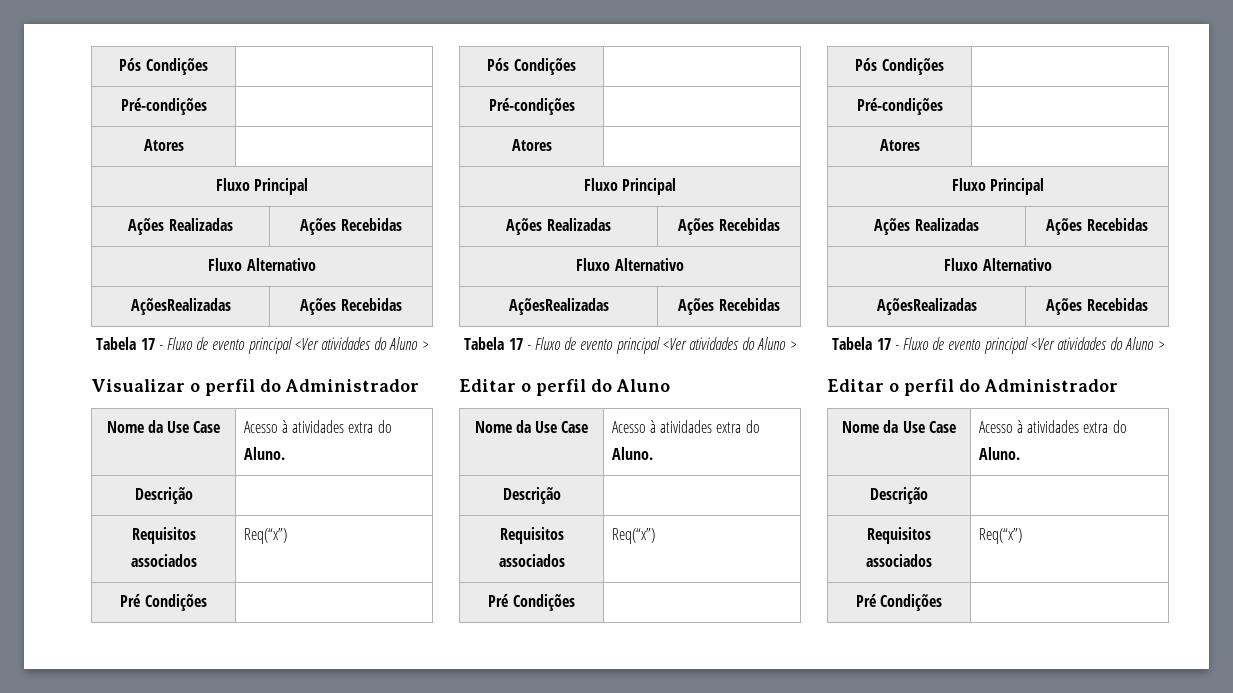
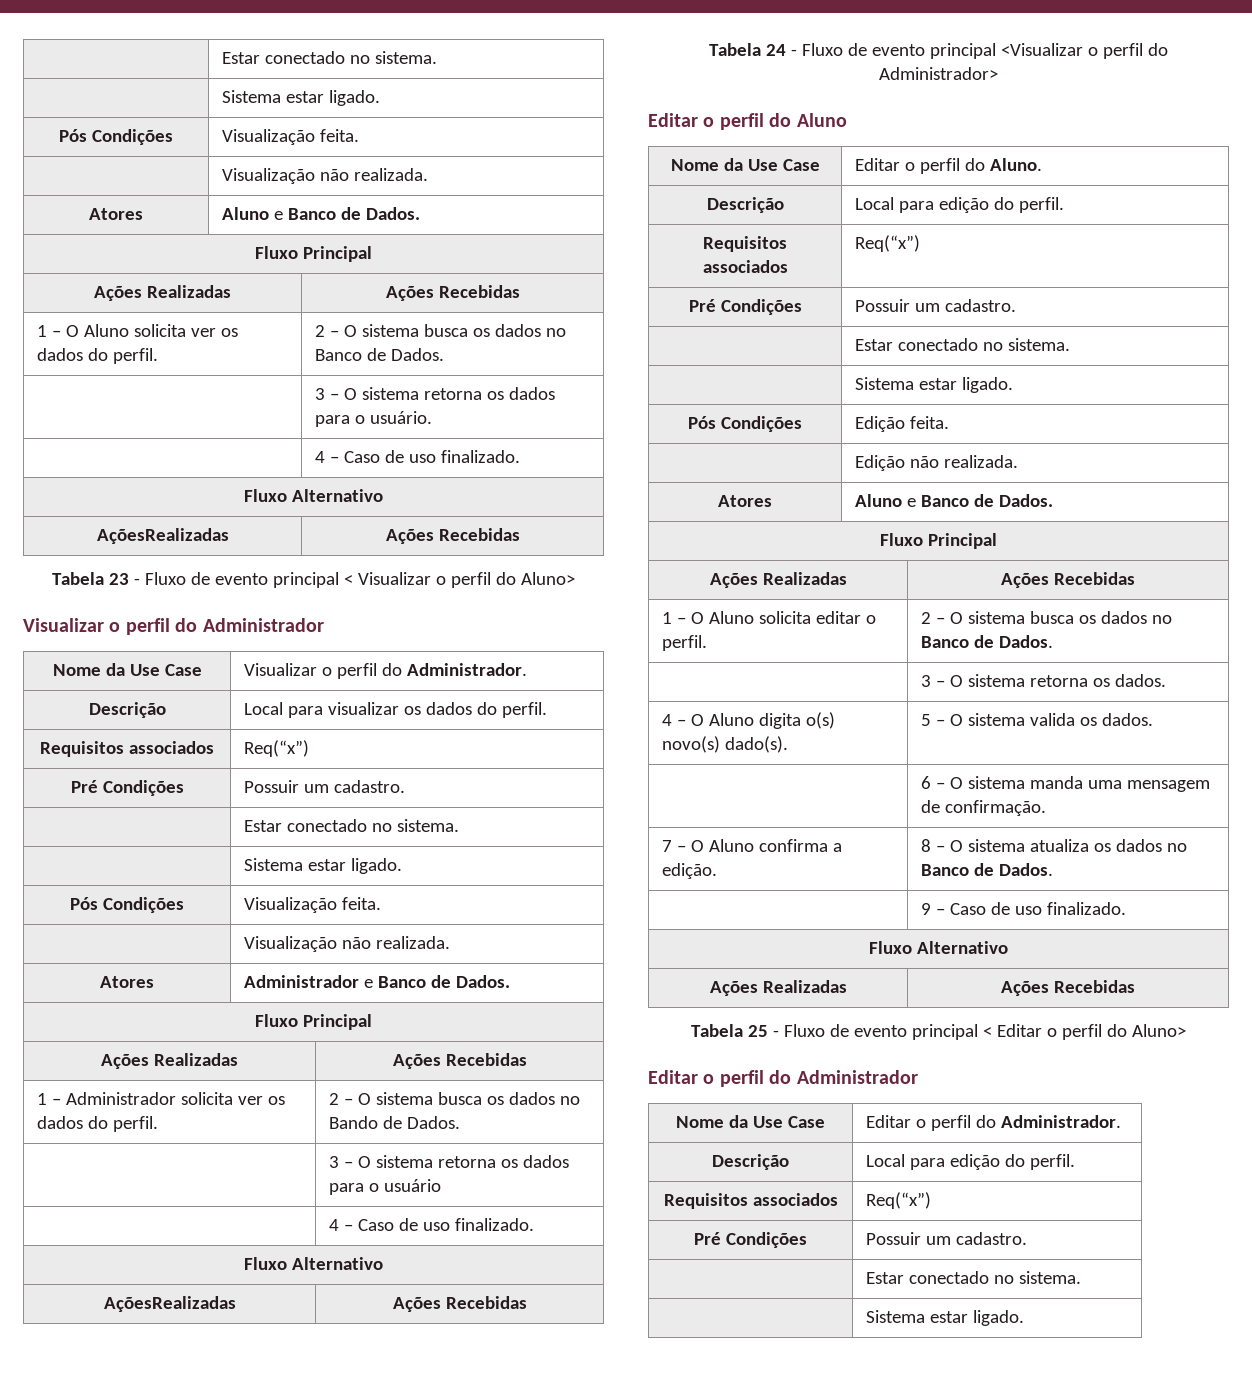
[119,58,208,75] [120,98,207,115] [143,139,184,151] [215,178,309,195] [128,218,233,235] [300,218,402,235] [208,258,316,271] [130,298,231,315] [300,298,402,315] [96,337,429,354] Pós Condições | // Pré-condições | // Atores | // Fluxo Principal // Ações Realizadas | Ações Recebidas // Fluxo Alternativo // AçõesRealizadas | Ações Recebidas // Tabela 17 - Fluxo de evento principal <Ver atividades do Aluno > -> [221,51,437,64] [221,90,380,106] [59,129,173,145] [221,129,359,145] [221,168,428,184] [89,208,143,220] [221,207,420,220] [255,246,372,262] [94,285,231,301] [385,285,520,301] [36,324,238,337] [36,348,158,364] [314,324,566,337] [314,348,444,361] [314,387,555,400] [314,411,432,427] [314,450,520,463] [244,489,383,502] [96,528,229,544] [385,528,520,544] [52,572,575,588] | Estar conectado no sistema. // | Sistema estar ligado. // Pós Condições | Visualização feita. // | Visualização não realizada. // Atores | Aluno e Banco de Dados. // Fluxo Principal // Ações Realizadas | Ações Recebidas // 1 – O Aluno solicita ver os dados do perfil. | 2 – O sistema busca os dados no Banco de Dados. // | 3 – O sistema retorna os dados para o usuário. // | 4 – Caso de uso finalizado. // Fluxo Alternativo // AçõesRealizadas | Ações Recebidas // Tabela 23 - Fluxo de evento principal < Visualizar o perfil do Aluno>
[243,420,392,433] [243,447,285,460] [134,487,193,504] [131,527,196,544] [130,554,197,567] [243,528,287,544] [120,594,207,611] [487,58,576,75] [488,98,575,115] [511,139,552,151] [583,178,677,195] [506,218,611,235] [678,218,780,235] [576,258,684,271] [508,298,609,315] [678,298,780,315] [464,337,797,354] Acesso à atividades extra do Aluno. // Descrição | // Requisitos associados | Req(“x”) // Pré Condições | // Pós Condições | // Pré-condições | // Atores | // Fluxo Principal // Ações Realizadas | Ações Recebidas // Fluxo Alternativo // AçõesRealizadas | Ações Recebidas // Tabela 17 - Fluxo de evento principal <Ver atividades do Aluno > -> [243,663,527,679] [88,702,166,718] [243,702,547,718] [40,741,214,757] [243,740,309,757] [70,780,184,796] [243,780,405,793] [243,819,459,832] [243,858,402,874] [70,897,184,913] [243,897,381,913] [243,936,450,952] [100,976,154,988] [243,975,510,988] [255,1014,372,1030] [101,1053,238,1069] [392,1053,527,1069] [36,1092,285,1105] [36,1116,158,1132] [328,1092,580,1105] [328,1116,460,1129] [328,1155,569,1168] [328,1179,441,1195] [328,1218,534,1231] [244,1257,383,1270] [103,1296,236,1312] [392,1296,527,1312] [709,43,1168,59] [879,67,998,80] Visualizar o perfil do Administrador. // Descrição | Local para visualizar os dados do perfil. // Requisitos associados | Req(“x”) // Pré Condições | Possuir um cadastro. // | Estar conectado no sistema. // | Sistema estar ligado. // Pós Condições | Visualização feita. // | Visualização não realizada. // Atores | Administrador e Banco de Dados. // Fluxo Principal // Ações Realizadas | Ações Recebidas // 1 – Administrador solicita ver os dados do perfil. | 2 – O sistema busca os dados no Bando de Dados. // | 3 – O sistema retorna os dados para o usuário // | 4 – Caso de uso finalizado. // Fluxo Alternativo // AçõesRealizadas | Ações Recebidas // Tabela 24 - Fluxo de evento principal <Visualizar o perfil do Administrador>
[611,420,760,433] [611,447,653,460] [502,487,561,504] [499,527,564,544] [498,554,565,567] [611,528,655,544] [488,594,575,611] [855,58,944,75] [856,98,943,115] [879,139,920,151] [951,178,1045,195] [874,218,979,235] [1046,218,1148,235] [944,258,1052,271] [876,298,977,315] [1046,298,1148,315] [832,337,1165,354] Acesso à atividades extra do Aluno. // Descrição | // Requisitos associados | Req(“x”) // Pré Condições | // Pós Condições | // Pré-condições | // Atores | // Fluxo Principal // Ações Realizadas | Ações Recebidas // Fluxo Alternativo // AçõesRealizadas | Ações Recebidas // Tabela 17 - Fluxo de evento principal <Ver atividades do Aluno > -> [854,158,1042,174] [706,197,784,213] [854,197,1064,213] [703,236,787,252] [702,260,788,273] [854,235,920,252] [688,299,802,315] [854,299,1016,312] [854,338,1070,351] [854,377,1013,393] [688,416,802,432] [854,416,949,432] [854,455,1018,471] [718,495,772,507] [854,494,1053,507] [880,533,997,549] [709,572,847,588] [1001,572,1135,588] [661,611,876,624] [661,635,707,651] [920,611,1172,624] [920,635,1053,648] [920,674,1166,687] [661,712,835,729] [661,736,788,753] [920,713,1153,726] [920,776,1210,792] [920,800,1046,816] [661,839,842,852] [661,863,717,879] [920,839,1187,852] [920,863,1053,876] [920,902,1126,915] [869,941,1008,954] [709,980,847,996] [1001,980,1135,996] [691,1024,1186,1040] Editar o perfil do Aluno. // Descrição | Local para edição do perfil. // Requisitos associados | Req(“x”) // Pré Condições | Possuir um cadastro. // | Estar conectado no sistema. // | Sistema estar ligado. // Pós Condições | Edição feita. // | Edição não realizada. // Atores | Aluno e Banco de Dados. // Fluxo Principal // Ações Realizadas | Ações Recebidas // 1 – O Aluno solicita editar o perfil. | 2 – O sistema busca os dados no Banco de Dados. // | 3 – O sistema retorna os dados. // 4 – O Aluno digita o(s) novo(s) dado(s). | 5 – O sistema valida os dados. // | 6 – O sistema manda uma mensagem de confirmação. // 7 – O Aluno confirma a edição. | 8 – O sistema atualiza os dados no Banco de Dados. // | 9 – Caso de uso finalizado. // Fluxo Alternativo // Ações Realizadas | Ações Recebidas // Tabela 25 - Fluxo de evento principal < Editar o perfil do Aluno>
[978,420,1127,433] [978,447,1020,460] [870,487,928,504] [867,527,931,544] [866,554,932,567] [978,528,1022,544] [855,594,943,611] Acesso à atividades extra do Aluno. // Descrição | // Requisitos associados | Req(“x”) // Pré Condições | -> [865,1115,1121,1131] [712,1154,789,1170] [865,1154,1075,1170] [663,1193,838,1209] [865,1192,931,1209] [694,1232,807,1248] [865,1232,1027,1245] [865,1271,1081,1284] [865,1310,1024,1326] Editar o perfil do Administrador. // Descrição | Local para edição do perfil. // Requisitos associados | Req(“x”) // Pré Condições | Possuir um cadastro. // | Estar conectado no sistema. // | Sistema estar ligado.

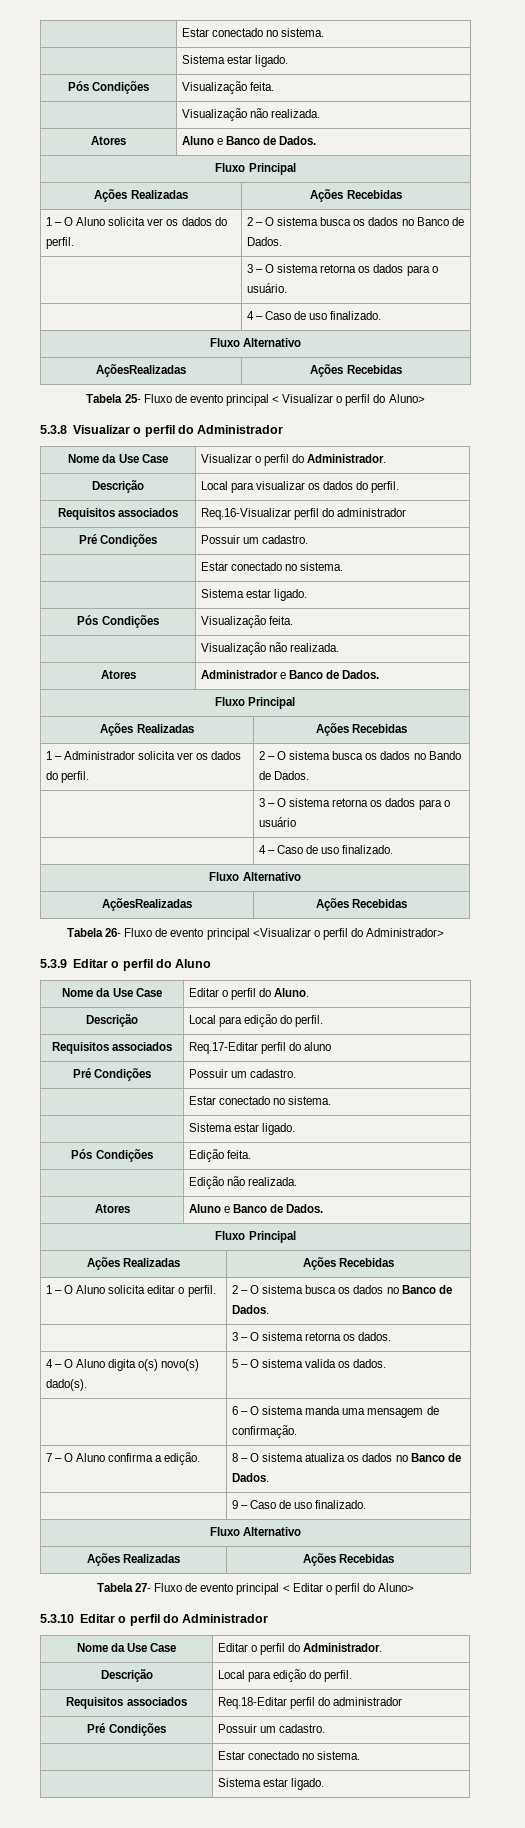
[109,573,141,585] 23 - -> [124,394,141,403] 25-
(575, 578) none -> [40,425,67,434] 5.3.8
[243,740,309,757] Req(“x”) -> [200,508,407,520] Req.16-Visualizar perfil do administrador
[766,44,798,56] 24 - -> [105,928,122,937] 26-
(998, 73) none -> [40,959,67,968] 5.3.9
[854,235,920,252] Req(“x”) -> [188,1042,332,1054] Req.17-Editar perfil do aluno
[748,1025,780,1037] 25 - -> [135,1583,152,1592] 27-
(1186, 1030) none -> [40,1614,74,1623] 5.3.10
[865,1192,931,1209] Req(“x”) -> [217,1697,403,1709] Req.18-Editar perfil do administrador

